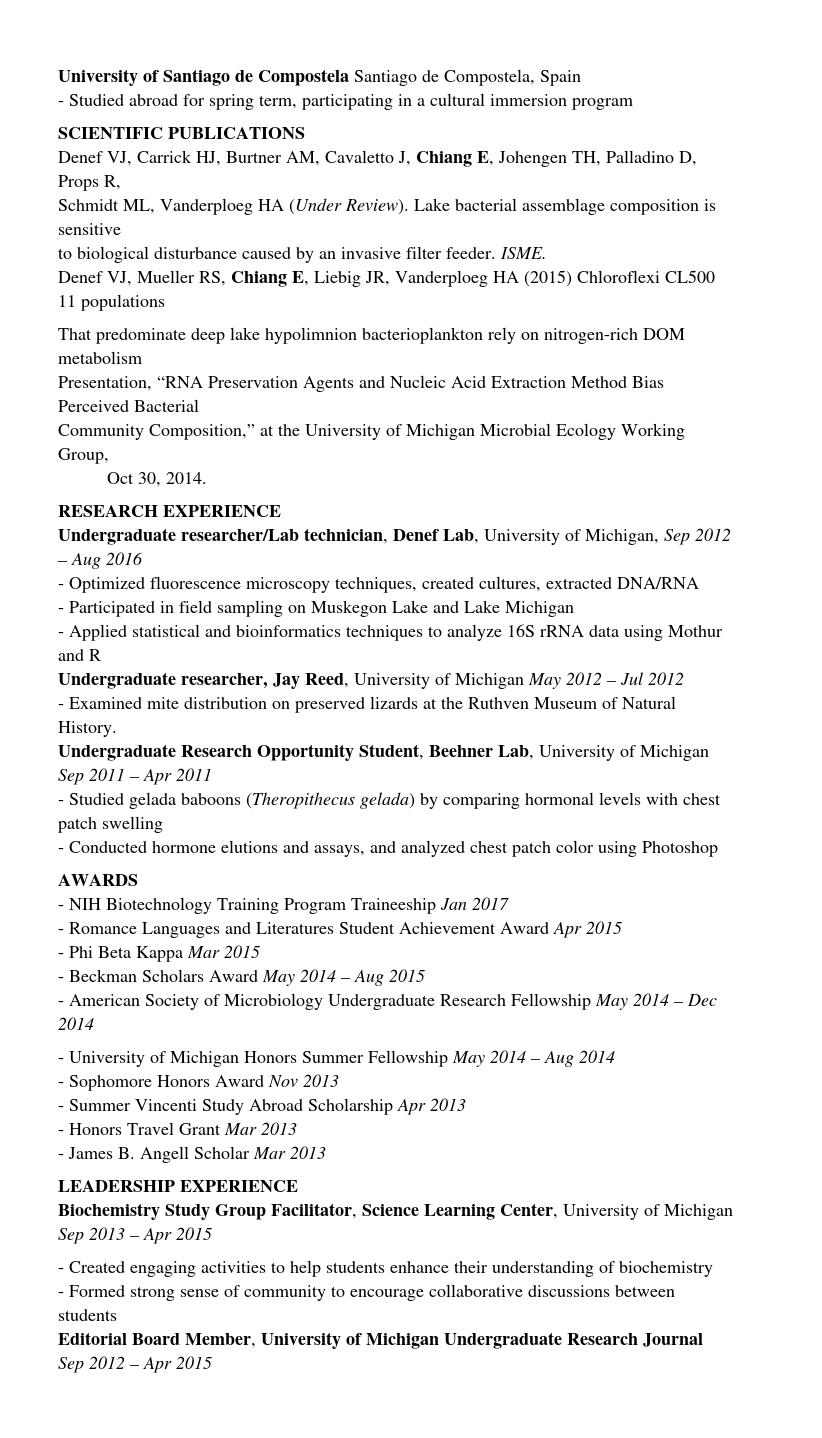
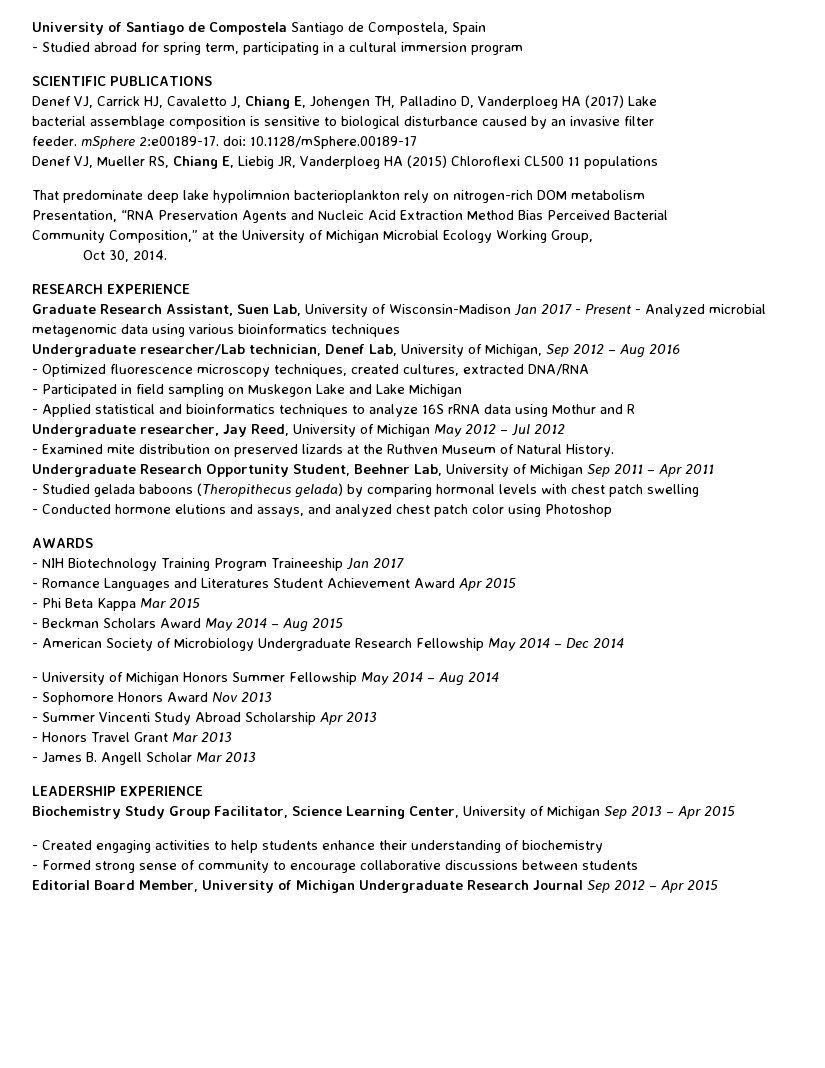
[226,151,320,166] Burtner AM, -> (163, 102) none
[58,175,121,191] [58,198,450,215] Props R, // Schmidt ML, Vanderploeg HA (Under Review). Lake -> [478,95,657,109] Vanderploeg HA (2017) Lake //
(121, 229) // -> (320, 121) none
[446,247,547,259] feeder. ISME. -> [32,136,417,149] // feeder. mSphere 2:e00189-17. doi: 10.1128/mSphere.00189-17
(281, 511) none -> [32,304,766,317] [32,324,400,337] // Graduate Research Assistant, Suen Lab, University of Wisconsin-Madison Jan 2017 - Present - Analyzed microbial metagenomic data using various bioinformatics techniques

